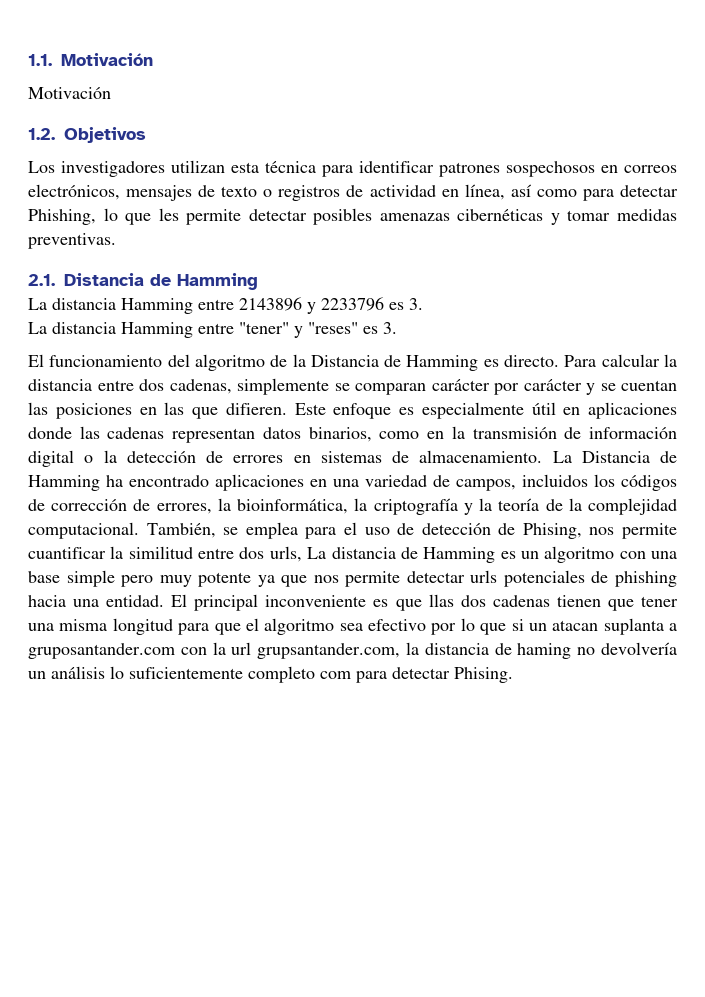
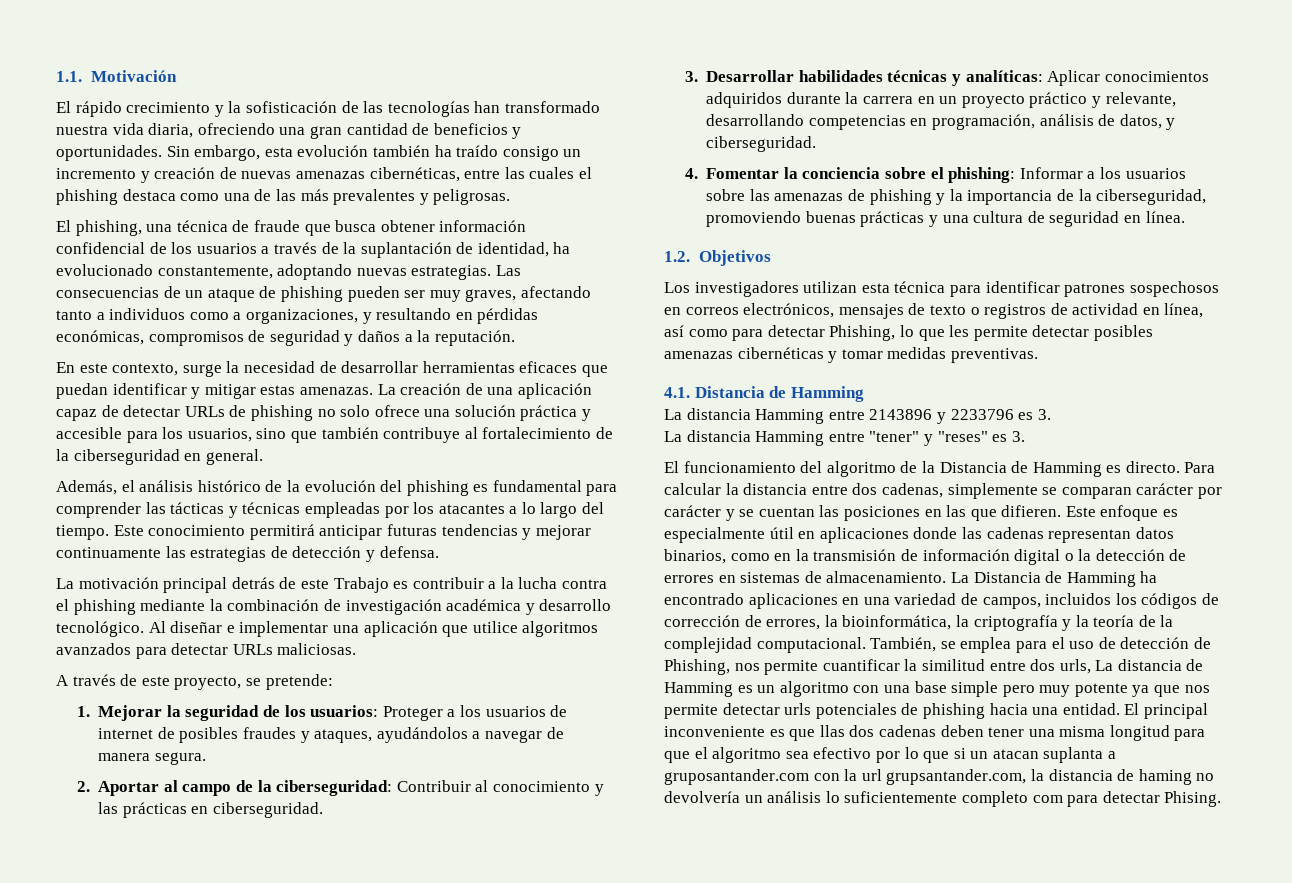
[28,87,111,99] Motivación -> [56,101,600,117] [56,123,522,139] [56,145,582,161] [56,167,592,183] [56,189,511,205] [56,220,527,236] [56,242,571,258] [56,264,521,280] [56,286,591,302] [56,308,539,324] [56,330,515,346] [56,361,608,377] [56,383,592,399] [56,405,592,421] [56,427,613,443] [56,449,263,465] [56,480,618,496] [56,502,605,518] [56,524,591,540] [56,546,439,562] [56,577,608,593] [56,599,612,615] [56,621,599,637] [56,643,357,659] [56,674,333,690] [76,705,568,721] [98,727,564,743] [98,752,206,765] [76,780,604,796] [98,802,324,818] [684,70,1209,86] [706,92,1176,108] [706,114,1176,130] [706,136,817,152] [684,167,1186,183] [706,189,1207,205] [706,211,1185,227] El rápido crecimiento y la sofisticación de las tecnologías han transformado nuestra vida diaria, ofreciendo una gran cantidad de beneficios y oportunidades. Sin embargo, esta evolución también ha traído consigo un incremento y creación de nuevas amenazas cibernéticas, entre las cuales el phishing destaca como una de las más prevalentes y peligrosas. // El phishing, una técnica de fraude que busca obtener información confidencial de los usuarios a través de la suplantación de identidad, ha evolucionado constantemente, adoptando nuevas estrategias. Las consecuencias de un ataque de phishing pueden ser muy graves, afectando tanto a individuos como a organizaciones, y resultando en pérdidas económicas, compromisos de seguridad y daños a la reputación. // En este contexto, surge la necesidad de desarrollar herramientas eficaces que puedan identificar y mitigar estas amenazas. La creación de una aplicación capaz de detectar URLs de phishing no solo ofrece una solución práctica y accesible para los usuarios, sino que también contribuye al fortalecimiento de la ciberseguridad en general. // Además, el análisis histórico de la evolución del phishing es fundamental para comprender las tácticas y técnicas empleadas por los atacantes a lo largo del tiempo. Este conocimiento permitirá anticipar futuras tendencias y mejorar continuamente las estrategias de detección y defensa. // La motivación principal detrás de este Trabajo es contribuir a la lucha contra el phishing mediante la combinación de investigación académica y desarrollo tecnológico. Al diseñar e implementar una aplicación que utilice algoritmos avanzados para detectar URLs maliciosas. // A través de este proyecto, se pretende: // 1. Mejorar la seguridad de los usuarios: Proteger a los usuarios de internet de posibles fraudes y ataques, ayudándolos a navegar de manera segura. // 2. Aportar al campo de la ciberseguridad: Contribuir al conocimiento y las prácticas en ciberseguridad. // 3. Desarrollar habilidades técnicas y analíticas: Aplicar conocimientos adquiridos durante la carrera en un proyecto práctico y relevante, desarrollando competencias en programación, análisis de datos, y ciberseguridad. // 4. Fomentar la conciencia sobre el phishing: Informar a los usuarios sobre las amenazas de phishing y la importancia de la ciberseguridad, promoviendo buenas prácticas y una cultura de seguridad en línea.
[28,274,55,286] 2.1. -> [664,387,690,398] 4.1.
[522,523,582,539] Phising, -> [664,659,730,675] Phishing,
[556,595,634,611] tienen que -> [940,725,984,737] deben

